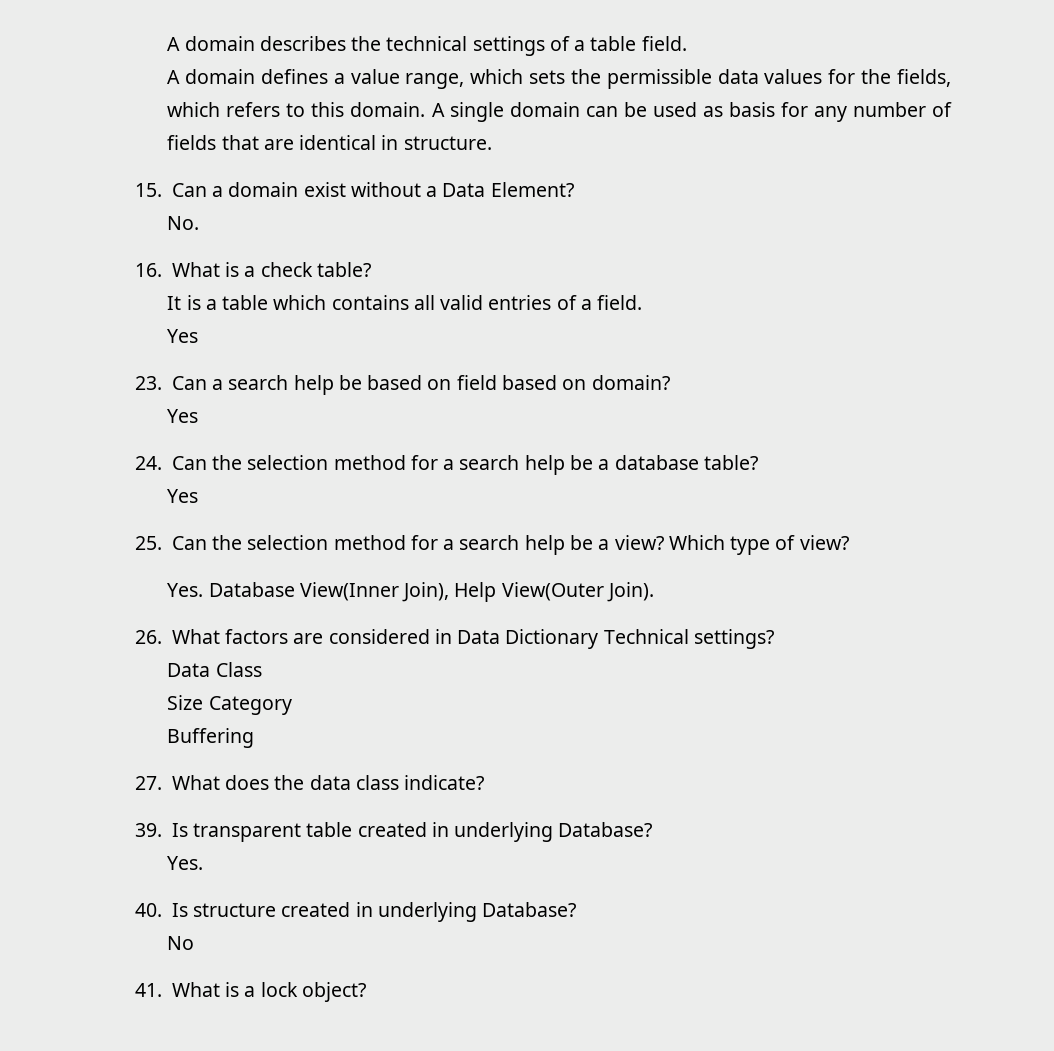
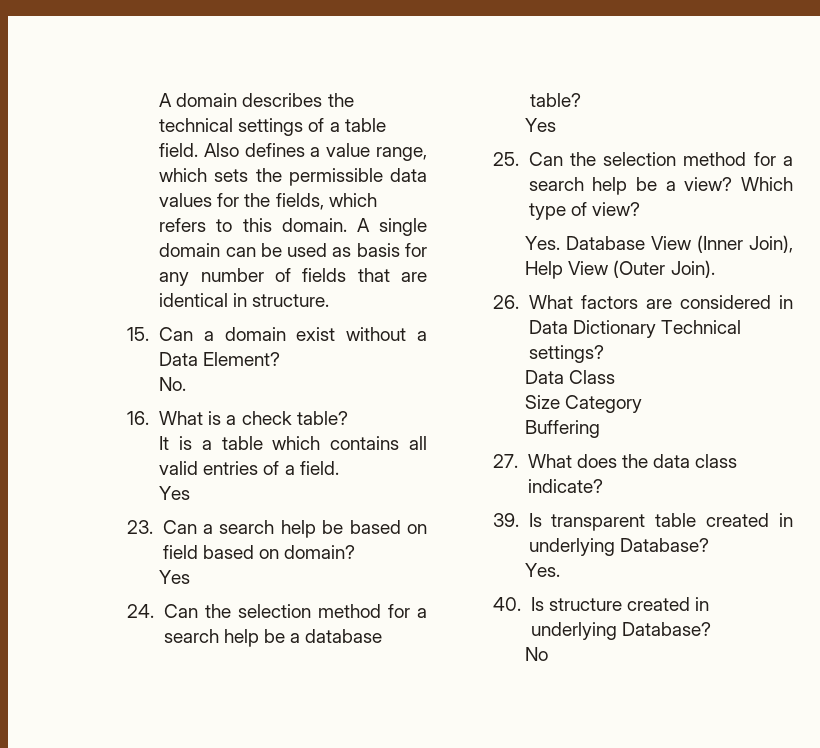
[167,69,256,84] // A domain -> [203,143,239,157] Also
[299,582,604,602] View(Inner Join), Help View(Outer -> [651,235,793,253] [525,260,666,279] View (Inner Join), Help View (Outer
[135,982,366,1002] // 41. What is a lock object? -> (549, 654) none

